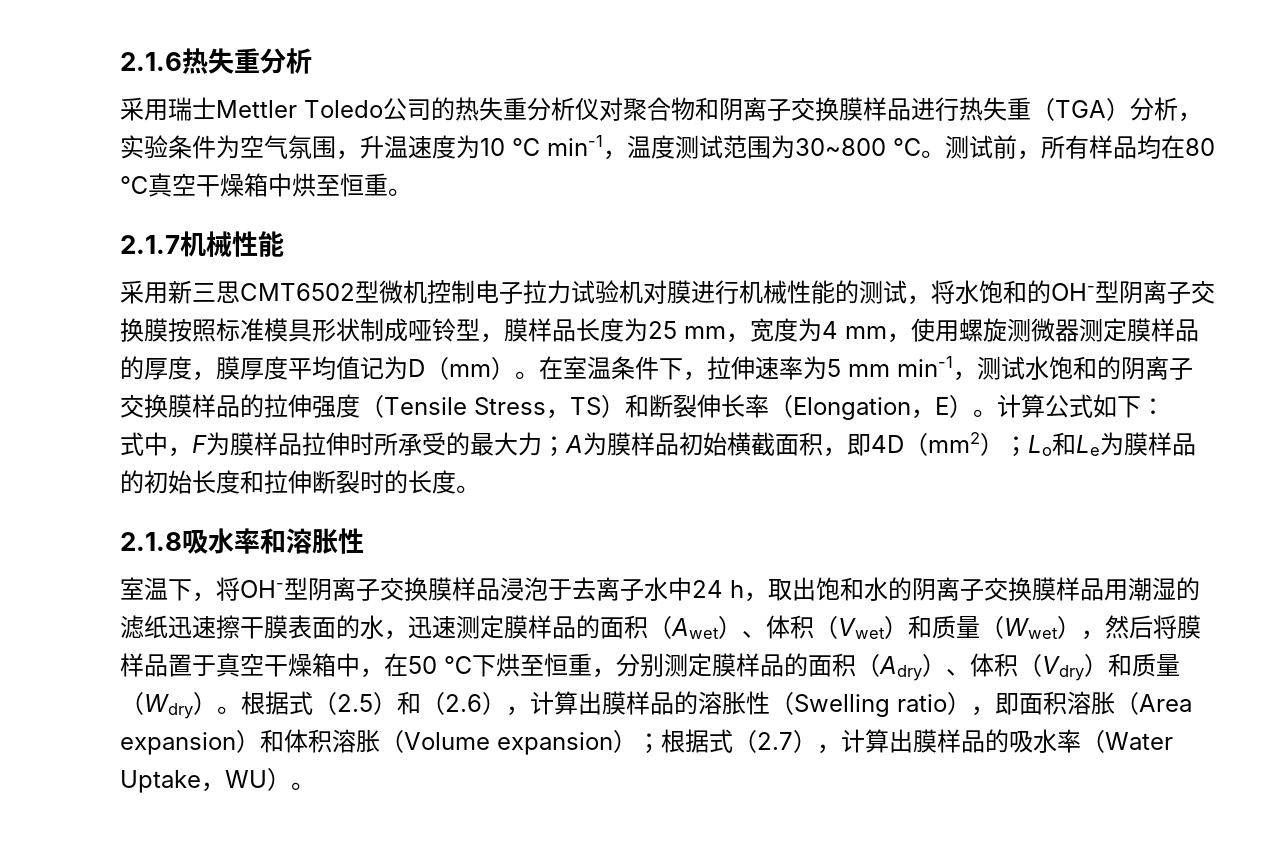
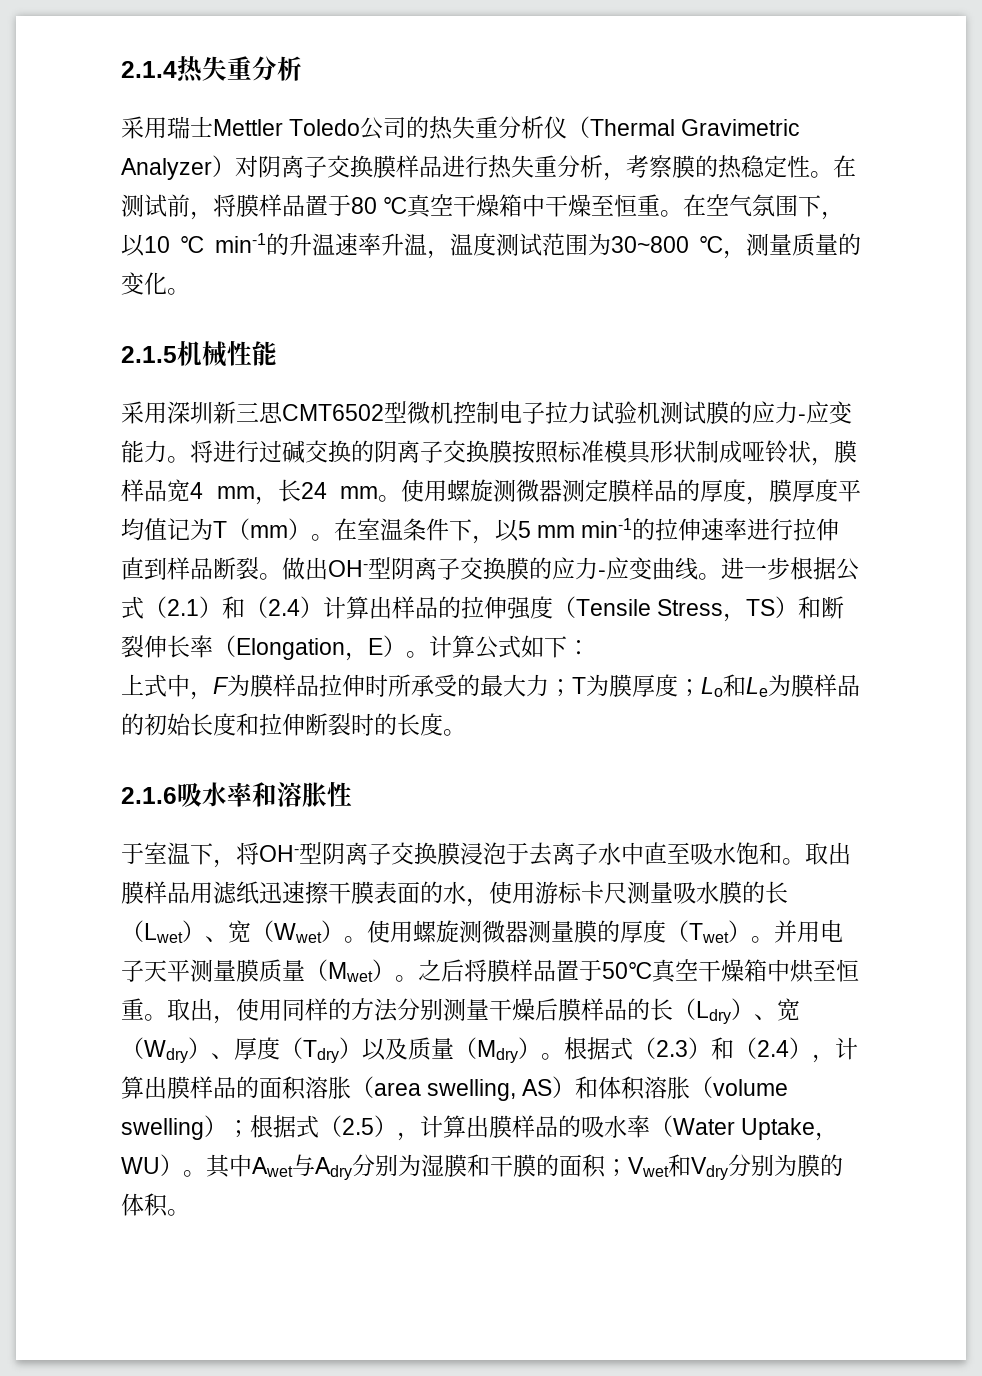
[120,52,182,71] 2.1.6 -> [121,61,177,78] 2.1.4
[599,97,719,121] 对聚合物和 -> [567,116,801,138] [121,155,258,180] （Thermal Gravimetric Analyzer）对
[1031,97,1202,122] [120,135,603,160] （TGA）分析，实验条件为空气氛围，升温速度为10 ℃ min-1 -> [557,155,856,181] [121,194,845,220] [121,233,427,257] 分析，考察膜的热稳定性。在测试前，将膜样品置于80 ℃真空干燥箱中干燥至恒重。在空气氛围下，以10 ℃ min-1的升温速率升温
[921,135,1215,160] [120,173,412,197] [120,235,180,254] 。测试前，所有样品均在80 ℃真空干燥箱中烘至恒重。 // 2.1.7 -> [723,233,862,259] [121,272,190,295] [121,346,177,363] ，测量质量的变化。 // 2.1.5
(168, 293) none -> [167,401,213,424] 深圳
[643,280,1119,305] 对膜进行机械性能的测试，将水饱和的OH-型 -> [660,401,852,424] [121,440,374,463] 测试膜的应力-应变能力。将进行过碱交换的
[456,318,480,341] 型 -> [788,440,811,463] 状
[576,318,911,343] 长度为25 mm，宽度为4 mm， -> [167,479,401,505] 宽4 mm，长24 mm。
[408,359,425,377] D -> [213,521,227,538] T
[707,356,1193,381] [120,394,192,418] 拉伸速率为5 mm min-1，测试水饱和的阴离子交换膜 -> [495,518,840,542] [121,557,859,581] [121,596,392,619] 以5 mm min-1的拉伸速率进行拉伸直到样品断裂。做出OH-型阴离子交换膜的应力-应变曲线。进一步根据公式（2.1）和（2.4）计算出
(1165, 406) none -> [121,674,144,695] 上
[565,432,1004,457] A为膜样品初始横截面积，即4D（mm2） -> [572,674,678,697] T为膜厚度
[120,532,182,551] 2.1.8 -> [121,787,177,804] 2.1.6
(364, 541) none -> [121,842,144,864] 于
[452,577,500,601] 样品 -> (460, 853) none
[692,577,1032,602] 24 h，取出饱和水的阴离子交换 -> [644,842,851,865] 直至吸水饱和。取出
[1128,577,1200,601] 潮湿的 -> (213, 893) none
[408,615,1129,640] 迅速测定膜样品的面积（Awet）、体积（Vwet）和质量（Wwet），然 -> [489,881,788,904] [121,920,843,943] [121,959,441,982] 使用游标卡尺测量吸水膜的长（Lwet）、宽（Wwet）。使用螺旋测微器测量膜的厚度（Twet）。并用电子天平测量膜质量（Mwet）。之
[216,653,1180,681] [120,691,1192,719] [120,732,236,755] 真空干燥箱中，在50 ℃下烘至恒重，分别测定膜样品的面积（Adry）、体积（Vdry）和质量（Wdry）。根据式（2.5）和（2.6），计算出膜样品的溶胀性（Swelling ratio），即面积溶胀（Area expansion -> [602,959,859,983] [121,998,800,1024] [121,1037,858,1063] [121,1076,553,1101] 50℃真空干燥箱中烘至恒重。取出，使用同样的方法分别测量干燥后膜样品的长（Ldry）、宽（Wdry）、厚度（Tdry）以及质量（Mdry）。根据式（2.3）和（2.4），计算出膜样品的面积溶胀（area swelling, AS
[404,732,613,755] Volume expansion -> [713,1079,789,1096] [121,1118,204,1140] volume swelling
[757,732,793,750] 2.7 -> [342,1118,374,1135] 2.5
(315, 786) none -> [206,1154,843,1180] [121,1193,190,1217] 其中Awet与Adry分别为湿膜和干膜的面积；Vwet和Vdry分别为膜的体积。

